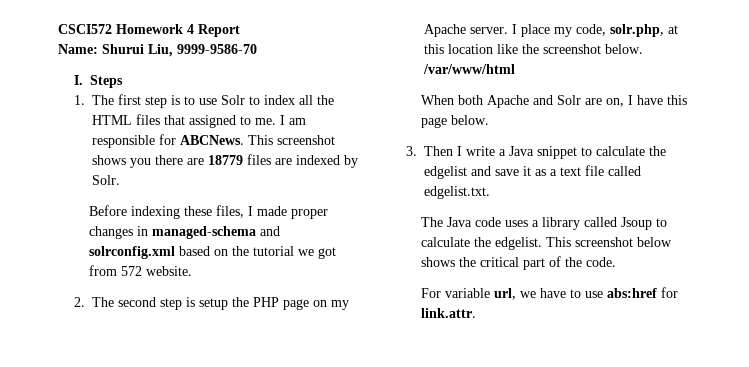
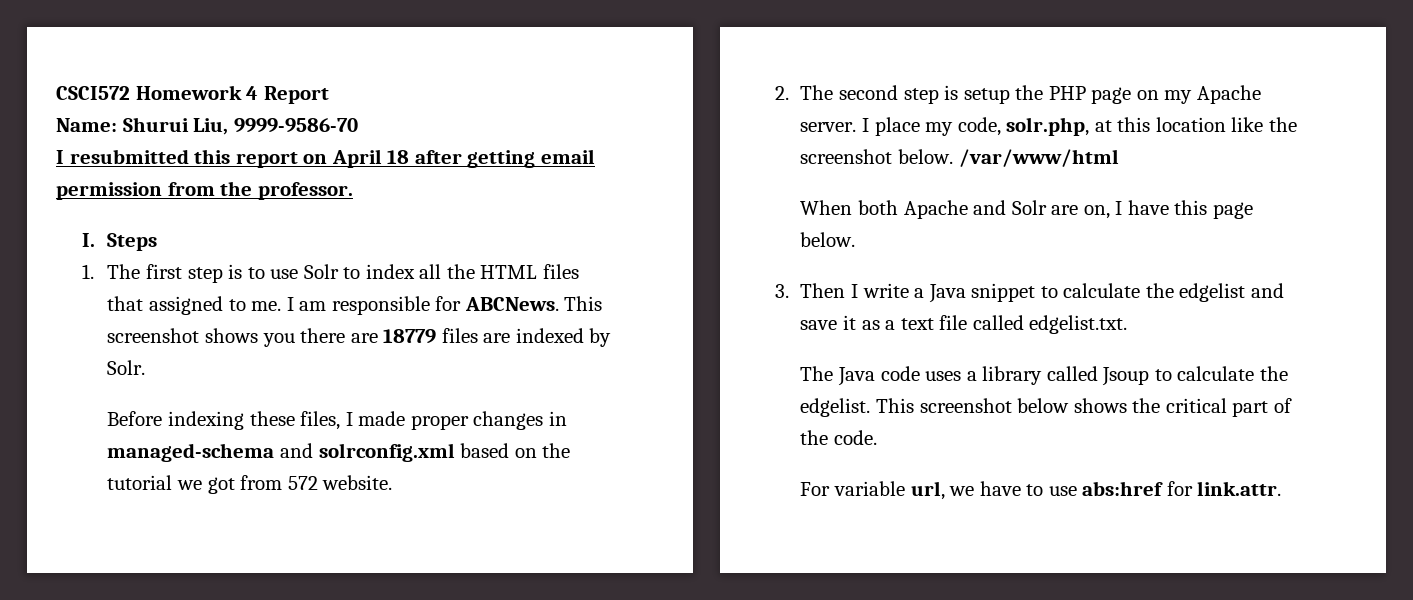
(257, 49) none -> [56,149,595,168] [56,181,353,200] // I resubmitted this report on April 18 after getting email permission from the professor.

